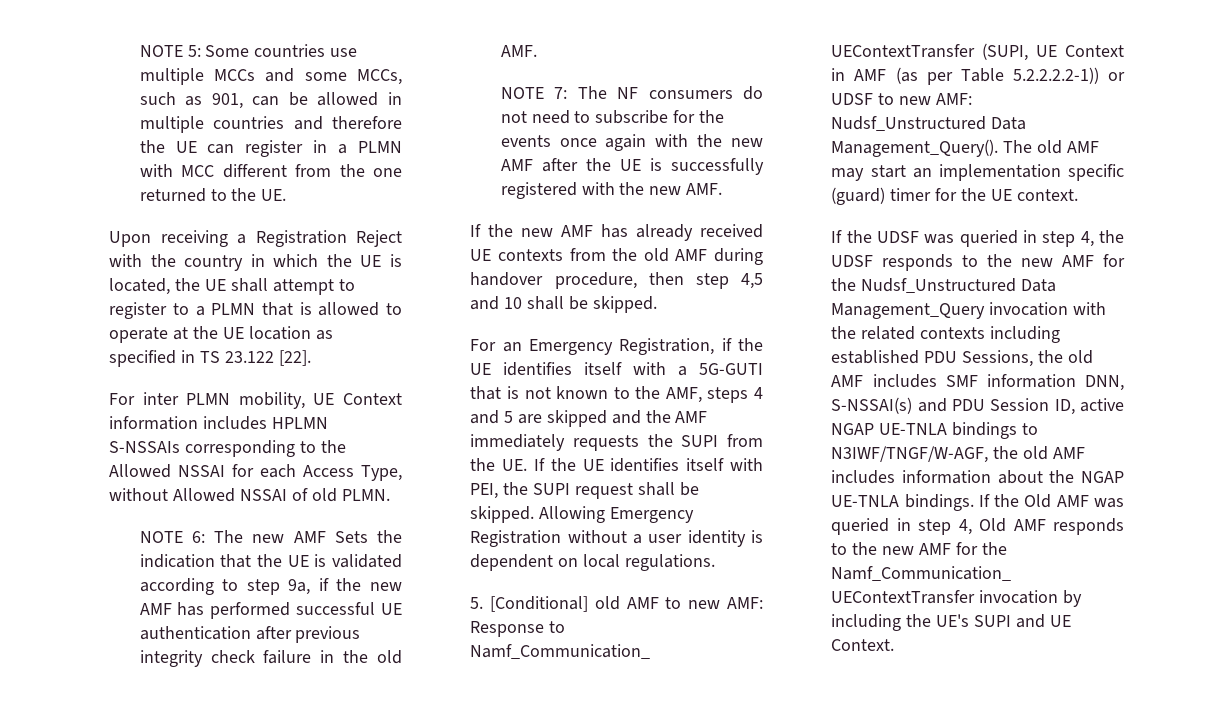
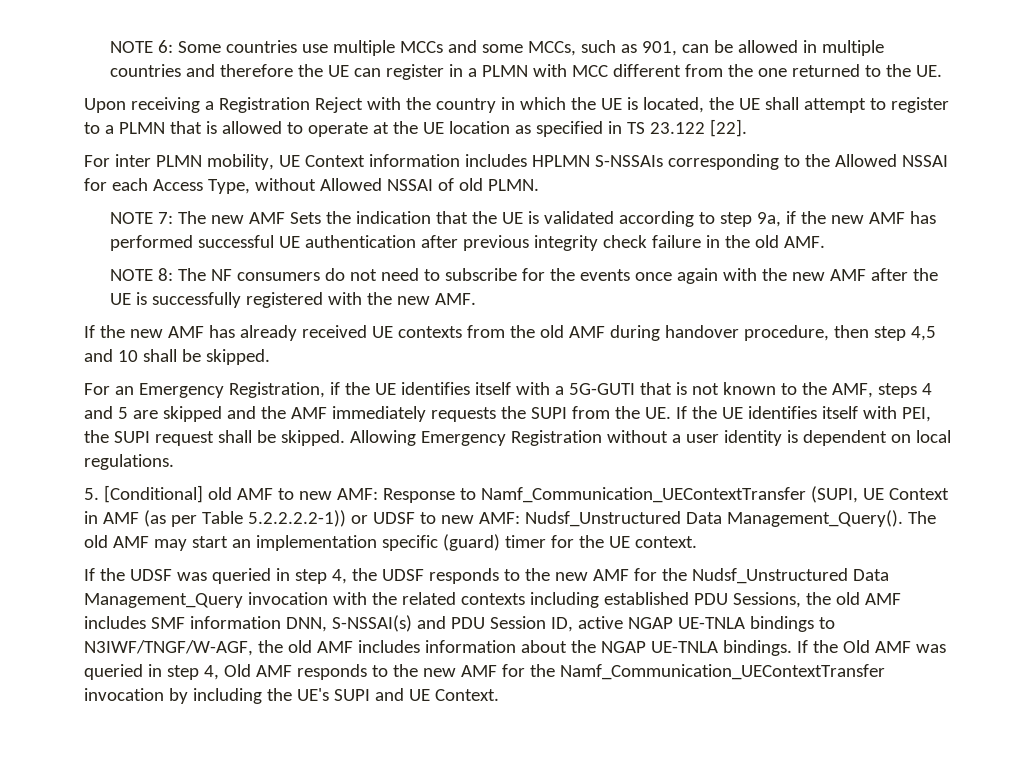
[139,45,201,57] NOTE 5: -> [110,40,174,53] NOTE 6:
[191,531,205,543] 6: -> [158,212,174,224] 7:
[554,87,568,99] 7: -> [158,268,174,281] 8:

